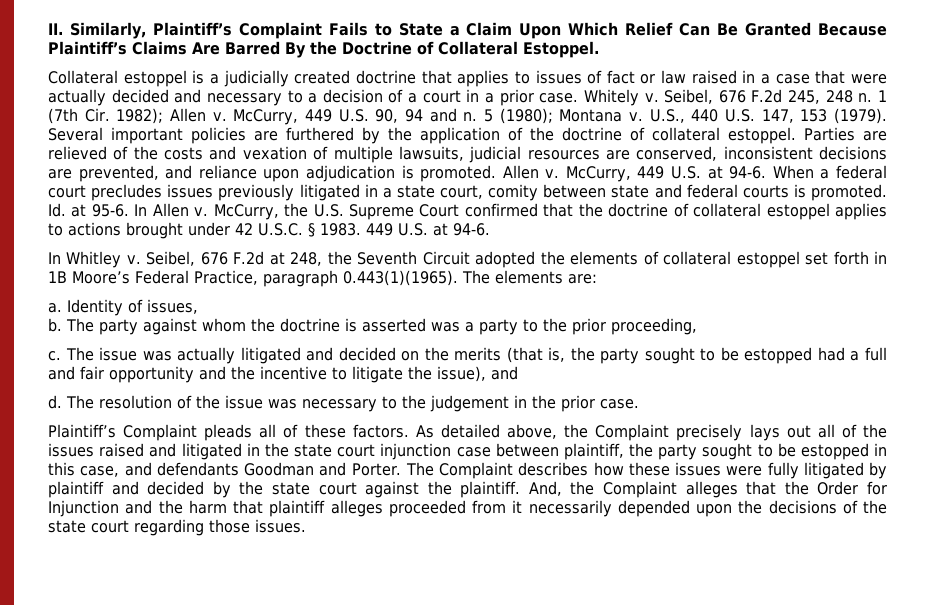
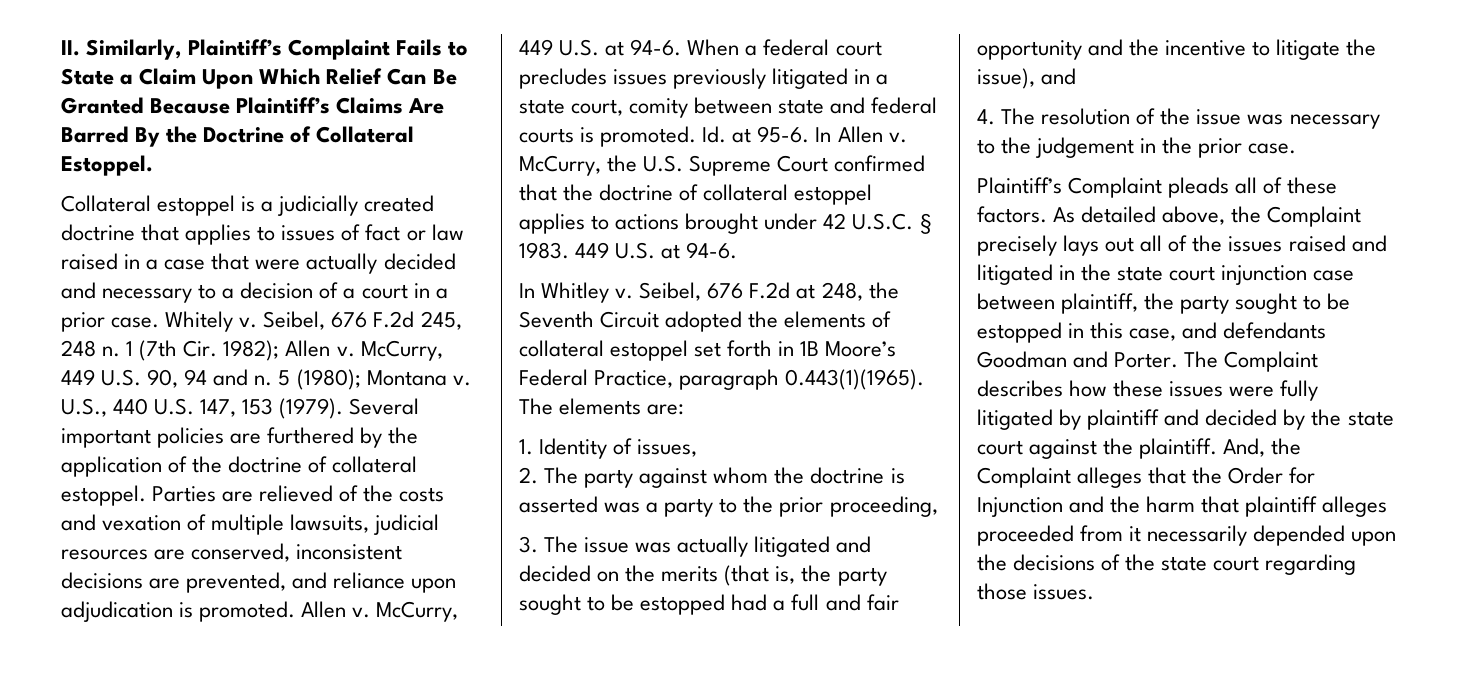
[48,303,62,313] a. -> [519,439,533,455] 1.
[48,318,62,332] b. -> [519,467,538,484] 2.
[48,351,61,361] c. -> [519,536,538,553] 3.
[48,395,62,409] d. -> [977,109,995,125] 4.

